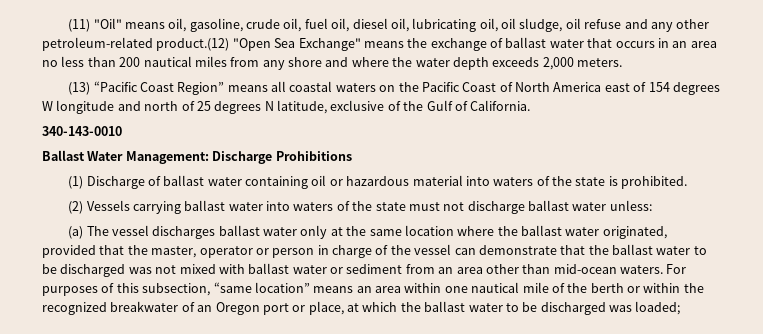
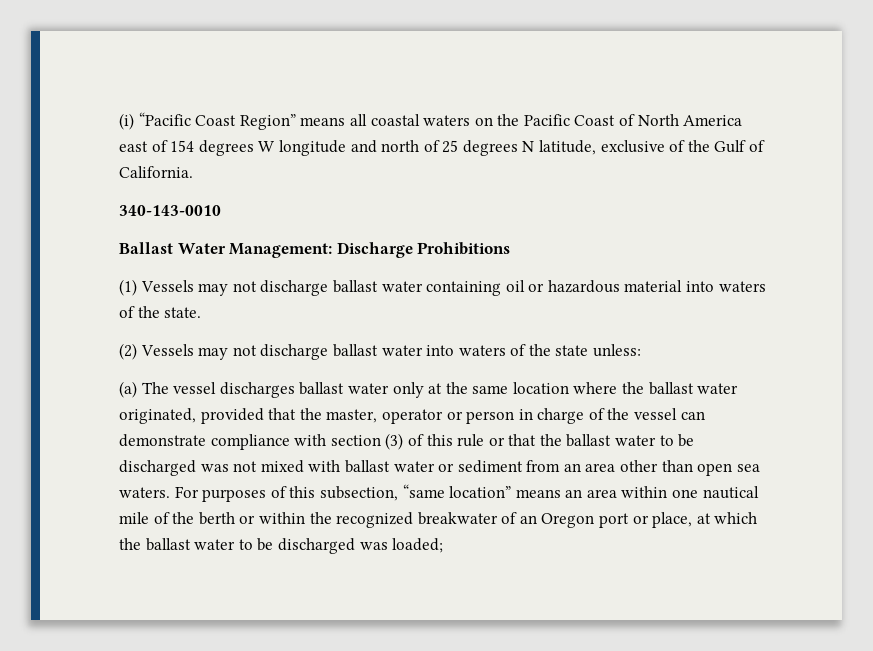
[68,18,710,32] [42,37,717,51] [42,56,622,70] [68,82,91,95] (11) "Oil" means oil, gasoline, crude oil, fuel oil, diesel oil, lubricating oil, oil sludge, oil refuse and any other petroleum-related product.(12) "Open Sea Exchange" means the exchange of ballast water that occurs in an area no less than 200 nautical miles from any shore and where the water depth exceeds 2,000 meters. // (13) -> [119,113,134,130] (i)
[86,176,161,189] Discharge of -> [140,280,329,296] Vessels may not discharge
[575,176,688,189] state is prohibited. -> [164,307,202,318] state.
[132,201,181,214] carrying -> [198,344,329,360] may not discharge
[408,200,607,214] must not discharge ballast water -> (589, 350) none
(557, 250) none -> [210,433,505,450] compliance with section (3) of this rule or
[553,264,617,274] mid-ocean -> [697,463,760,476] open sea

